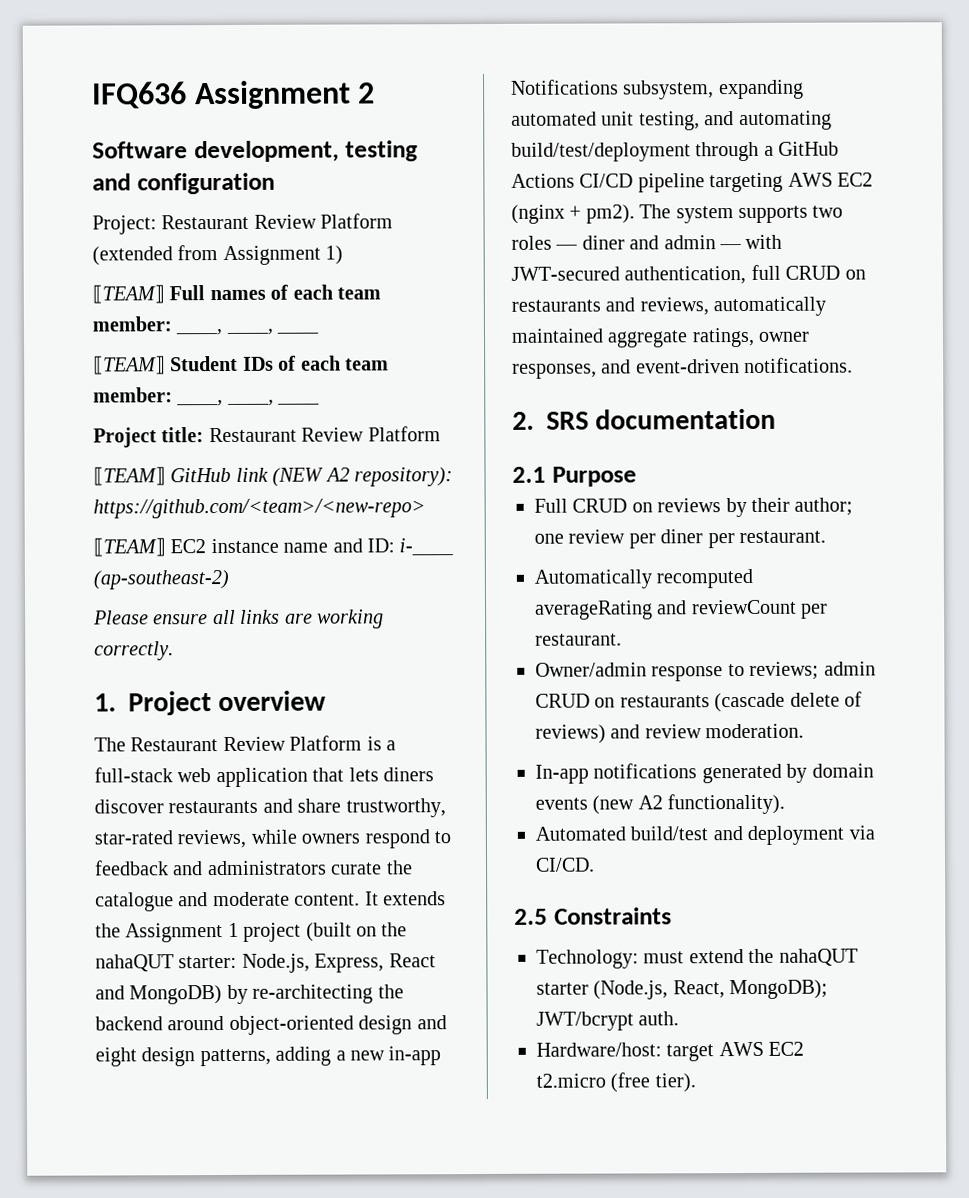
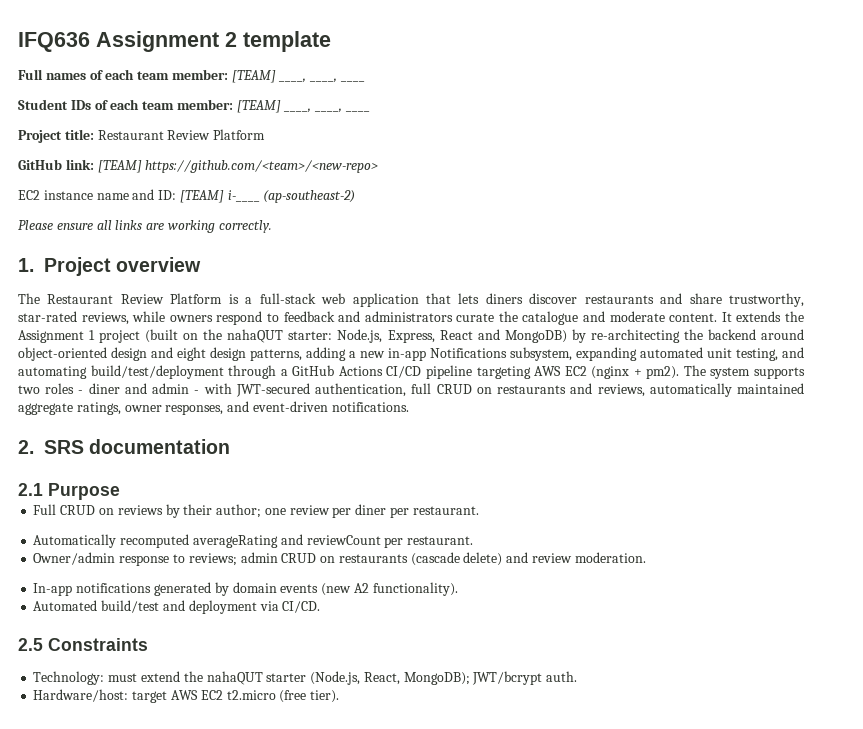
[92,140,418,163] [92,172,275,195] [92,213,394,235] [92,245,344,266] [92,284,165,304] // Software development, testing and configuration // Project: Restaurant Review Platform (extended from Assignment 1) // ⟦TEAM⟧ -> [243,31,331,52] template //
[175,328,320,336] [93,355,166,375] ____, ____, ____ // ⟦TEAM⟧ -> [231,70,366,83] [TEAM] ____, ____, ____ //
(173, 395) none -> [236,100,281,113] [TEAM]
[93,466,453,487] ⟦TEAM⟧ GitHub link (NEW A2 repository): -> [18,159,142,173] GitHub link: [TEAM]
[93,537,166,557] ⟦TEAM⟧ -> (379, 166) none
(395, 545) none -> [179,190,224,203] [TEAM]
[555,244,579,250] — -> [78,390,84,394] -
[719,244,742,250] — -> [194,390,200,394] -
[789,691,862,707] [535,724,606,744] delete of reviews) -> [463,552,503,566] delete)

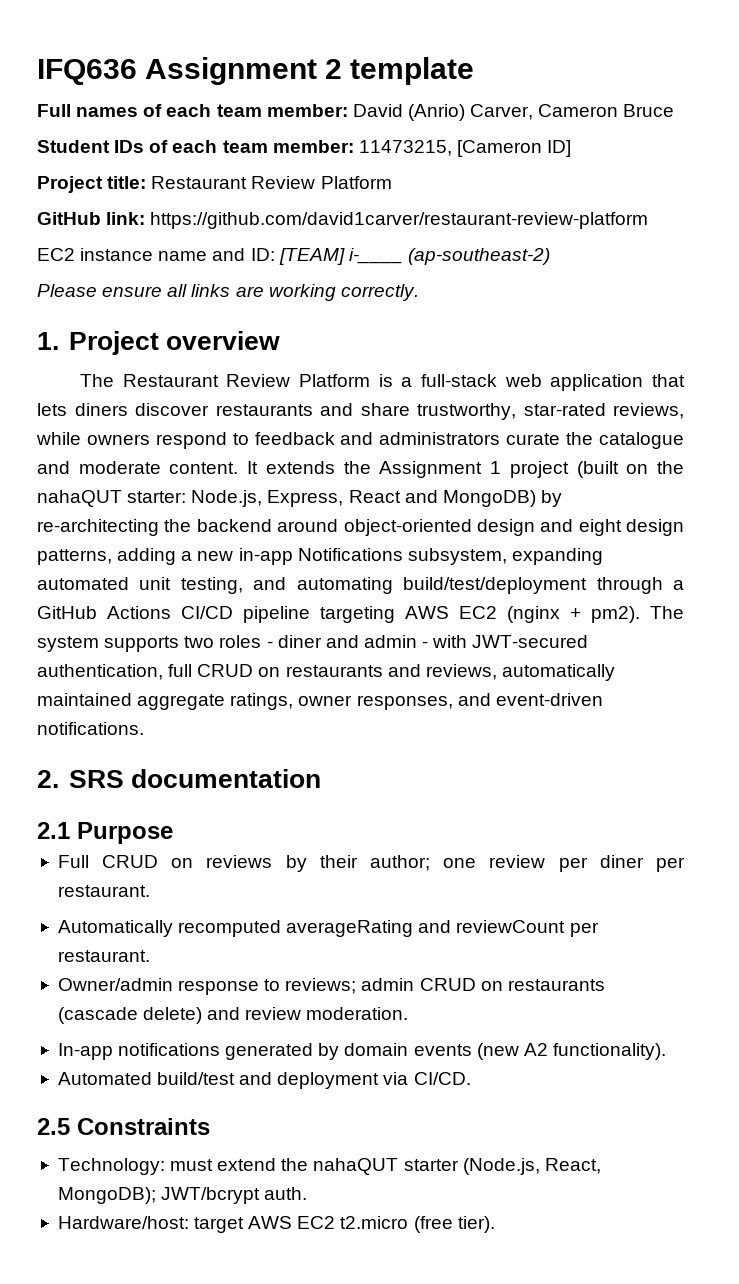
[231,70,366,83] [TEAM] ____, ____, ____ -> [352,104,675,121] David (Anrio) Carver, Cameron Bruce
[236,100,371,113] [TEAM] ____, ____, ____ -> [358,140,572,157] 11473215, [Cameron ID]
[97,160,379,173] [TEAM] https://github.com/<team>/<new-repo> -> [150,212,649,229] https://github.com/david1carver/restaurant-review-platform

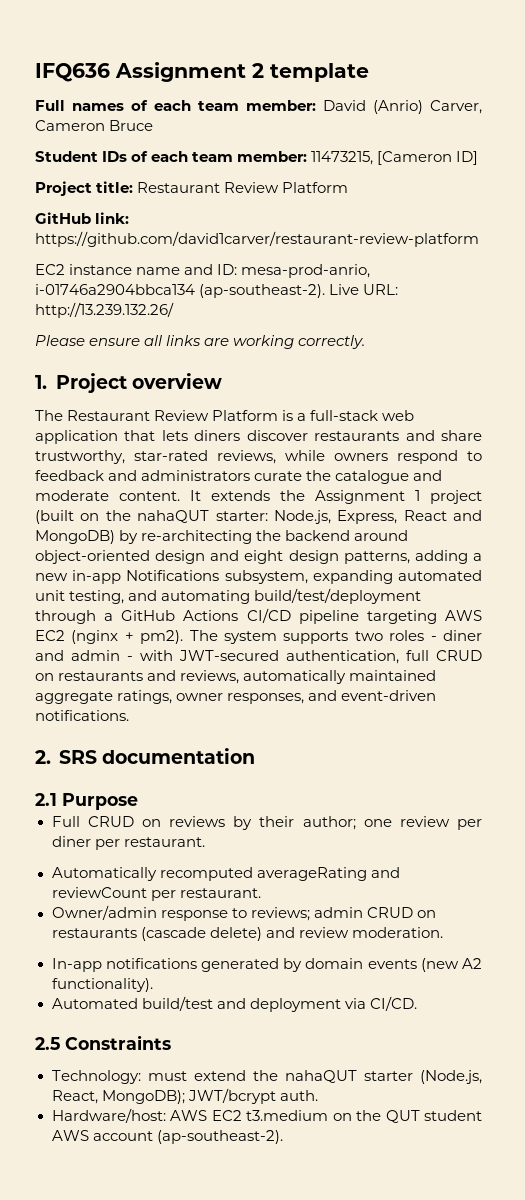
[278,248,550,265] [TEAM] i-____ (ap-southeast-2) -> [241,264,371,278] [35,284,399,298] [35,302,174,318] mesa-prod-anrio, i-01746a2904bbca134 (ap-southeast-2). Live URL: http://13.239.132.26/
[194,1216,495,1233] target AWS EC2 t2.micro (free tier). -> [170,1110,482,1123] [51,1130,283,1144] AWS EC2 t3.medium on the QUT student AWS account (ap-southeast-2).

